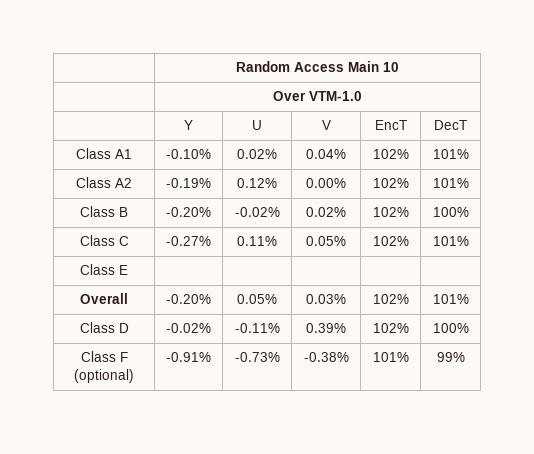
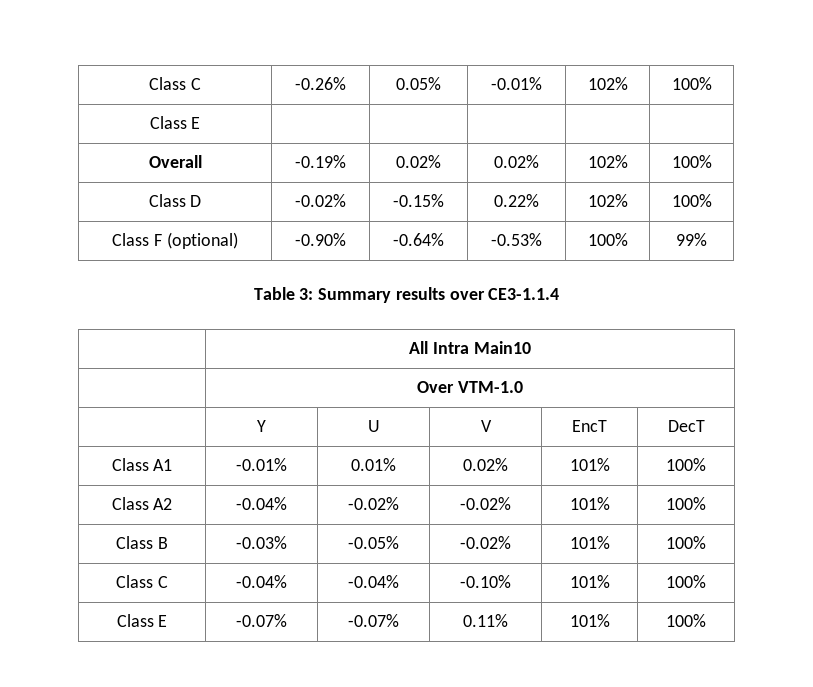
[236,61,399,72] | Random Access Main 10 -> [149,77,201,90] [295,77,346,90] [396,77,441,90] [491,77,542,90] [587,77,628,90] [671,77,712,90] [149,116,201,129] [148,155,202,168] [295,155,346,168] [396,155,441,168] [494,155,539,168] [587,155,628,168] [671,155,712,168] [148,194,202,207] [295,194,346,207] [393,194,444,207] [494,194,539,207] [587,194,628,207] [671,194,712,207] [112,232,238,249] [295,233,346,246] [393,233,444,246] [491,233,542,246] [587,233,628,246] [676,233,707,246] [253,287,560,303] [409,341,531,354] Class C | -0.26% | 0.05% | -0.01% | 102% | 100% // Class E | | | | | // Overall | -0.19% | 0.02% | 0.02% | 102% | 100% // Class D | -0.02% | -0.15% | 0.22% | 102% | 100% // Class F (optional) | -0.90% | -0.64% | -0.53% | 100% | 99% // Table 3: Summary results over CE3-1.1.4 // | All Intra Main10
[166,149,211,159] [237,149,277,159] [306,149,346,159] [372,149,409,159] [432,149,469,159] -0.10% | 0.02% | 0.04% | 102% | 101% -> [236,458,287,471] [351,458,396,471] [463,458,508,471] [569,458,610,471] [666,458,706,471] -0.01% | 0.01% | 0.02% | 101% | 100%
[166,178,211,188] [237,178,277,188] [306,178,346,188] [372,178,409,188] [432,178,469,188] -0.19% | 0.12% | 0.00% | 102% | 101% -> [236,497,287,510] [348,497,399,510] [460,497,511,510] [569,497,610,510] [666,497,706,510] -0.04% | -0.02% | -0.02% | 101% | 100%
[166,207,211,217] [234,207,280,217] [306,207,346,217] [372,207,409,217] -0.20% | -0.02% | 0.02% | 102% -> [236,536,287,549] [348,536,399,549] [460,536,511,549] [569,536,610,549] -0.03% | -0.05% | -0.02% | 101%
[166,236,211,246] [237,236,277,246] [306,236,346,246] [372,236,409,246] [432,236,469,246] [80,264,128,275] [80,293,128,304] [166,294,211,304] [237,294,277,304] [306,294,346,304] [372,294,409,304] [432,294,469,304] [79,322,129,333] [166,323,211,333] [234,323,280,333] [306,323,346,333] [372,323,409,333] [432,323,469,333] [80,351,128,362] [74,369,134,383] [166,352,211,362] [234,352,280,362] [303,352,349,362] [372,352,409,362] [436,352,465,362] -0.27% | 0.11% | 0.05% | 102% | 101% // Class E | | | | | // Overall | -0.20% | 0.05% | 0.03% | 102% | 101% // Class D | -0.02% | -0.11% | 0.39% | 102% | 100% // Class F (optional) | -0.91% | -0.73% | -0.38% | 101% | 99% -> [236,575,287,588] [348,575,399,588] [460,575,511,588] [569,575,610,588] [666,575,706,588] [116,614,168,627] [236,614,287,627] [348,614,399,627] [463,614,508,627] [569,614,610,627] [666,614,706,627] -0.04% | -0.04% | -0.10% | 101% | 100% // Class E | -0.07% | -0.07% | 0.11% | 101% | 100%

